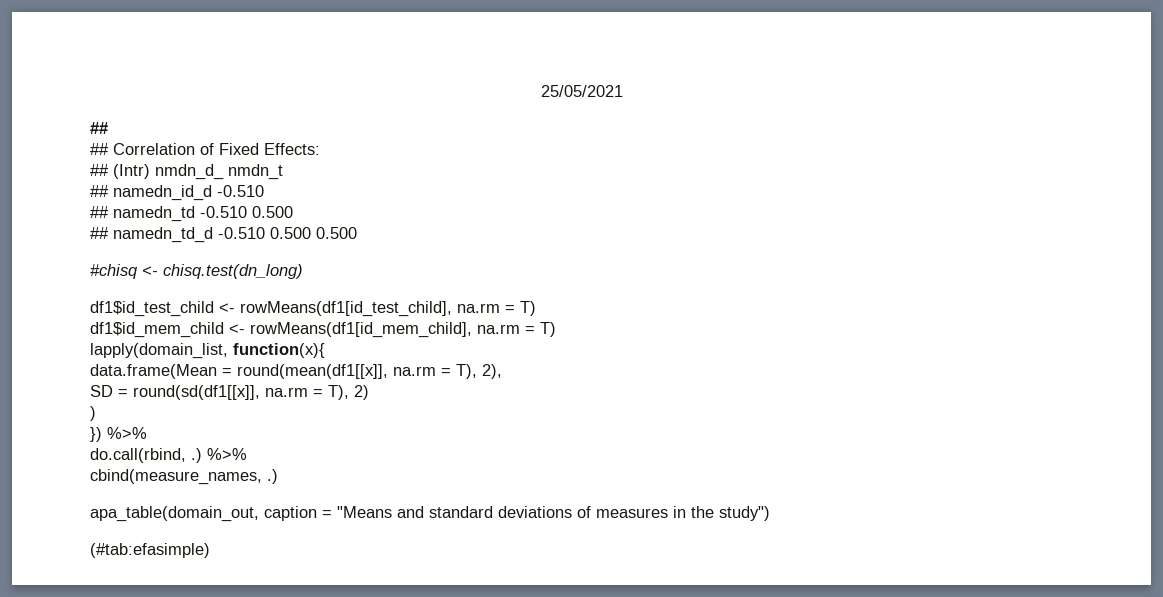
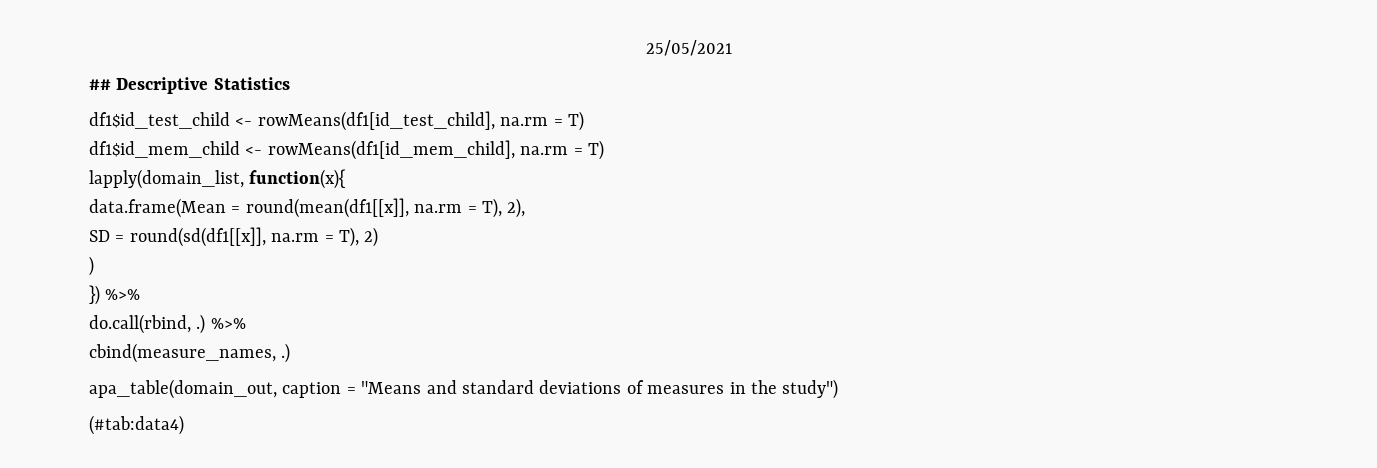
[90,143,320,155] [90,164,283,180] [90,185,264,201] [90,206,293,222] [90,227,357,243] [90,264,303,279] // ## Correlation of Fixed Effects: // ## (Intr) nmdn_d_ nmdn_t // ## namedn_id_d -0.510 // ## namedn_td -0.510 0.500 // ## namedn_td_d -0.510 0.500 0.500 // #chisq <- chisq.test(dn_long) -> [116,77,290,94] Descriptive Statistics
[90,543,210,558] (#tab:efasimple) -> [89,415,184,435] (#tab:data4)

